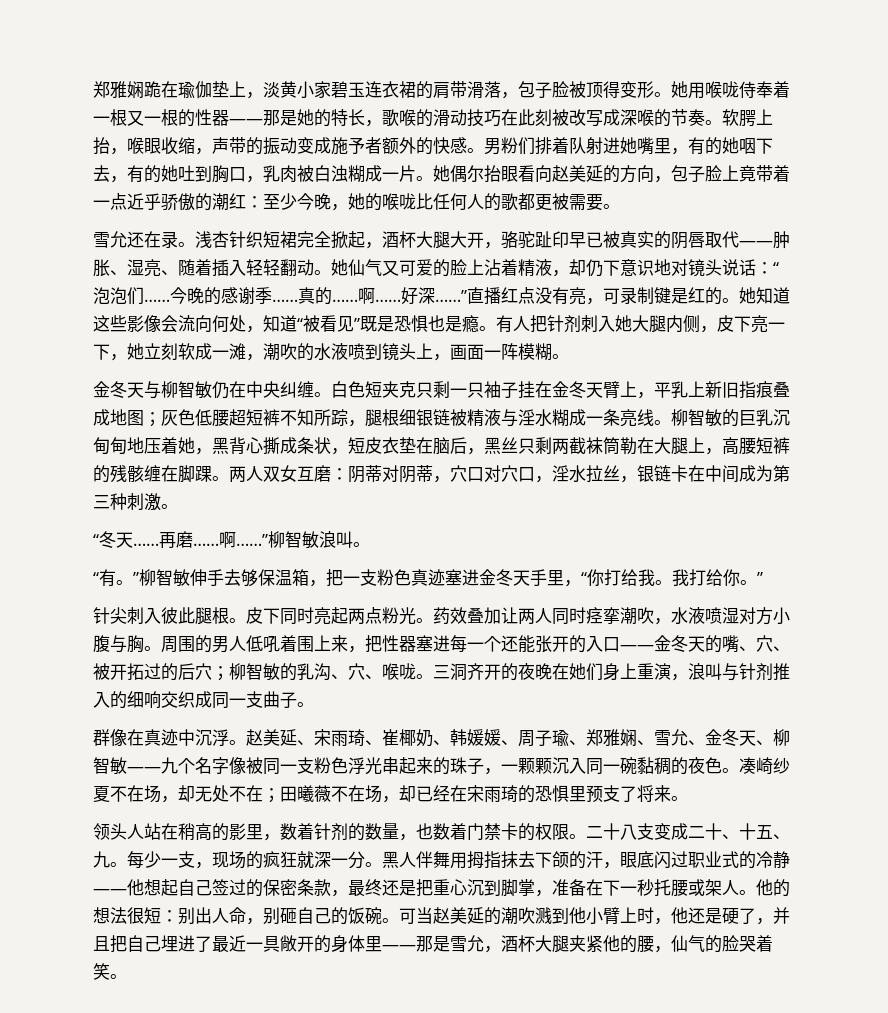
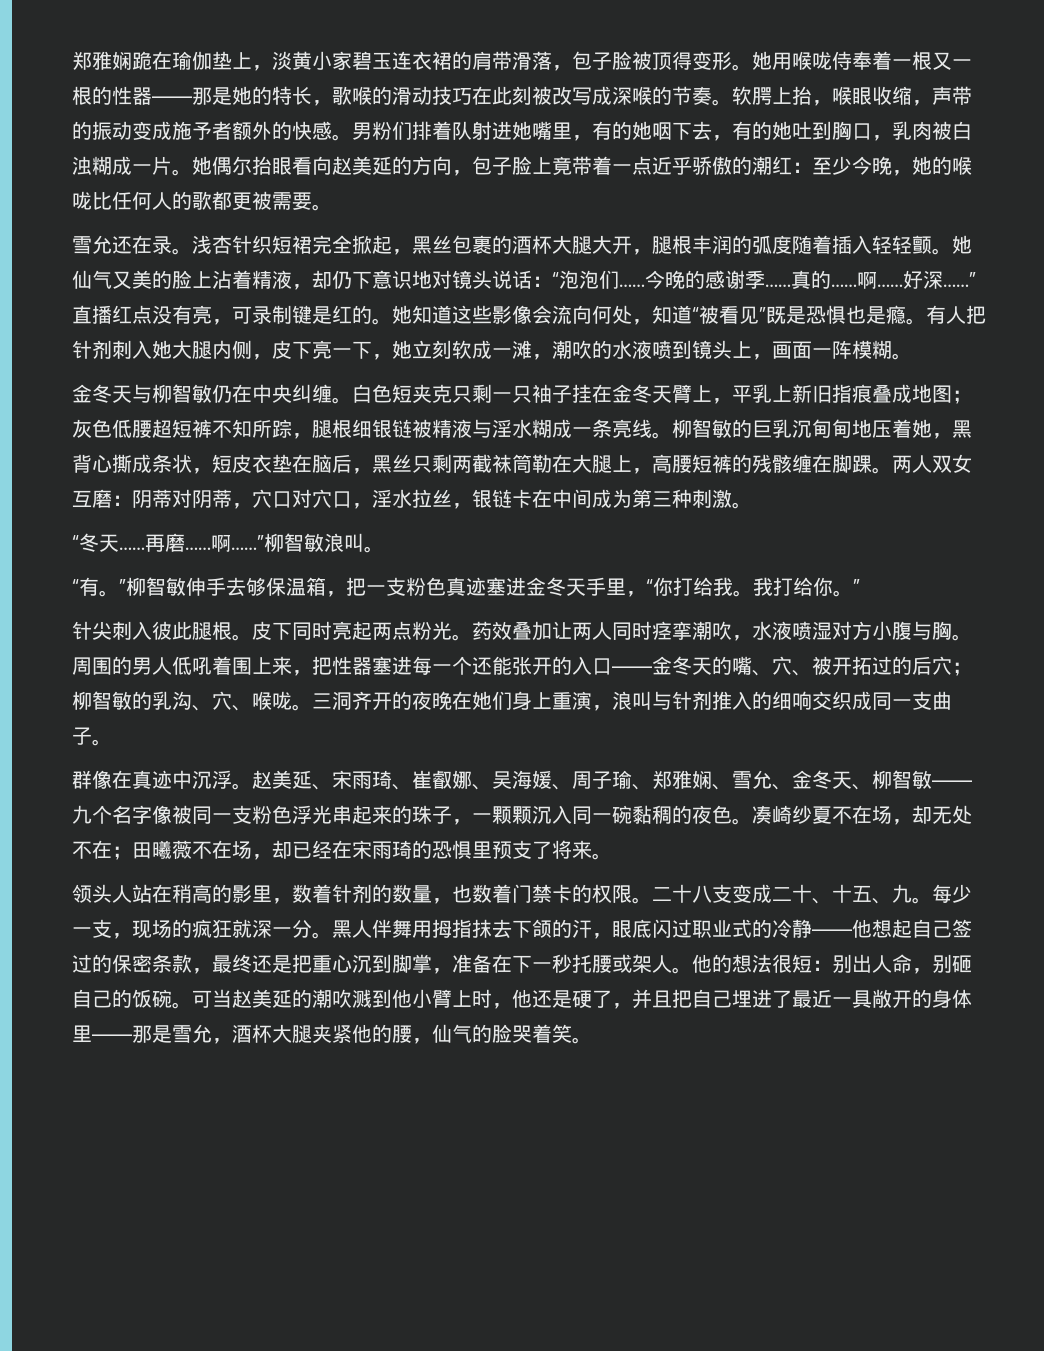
(382, 245) none -> [412,235,512,254] 黑丝包裹的
[501,231,790,249] [93,259,178,277] 骆驼趾印早已被真实的阴唇取代——肿胀、湿亮、 -> [652,235,792,255] 腿根丰润的弧度
[280,259,314,276] 翻动 -> [912,235,932,254] 颤
[399,259,433,276] 可爱 -> [132,270,152,289] 美
[399,729,484,747] 椰奶、韩媛 -> [432,770,532,790] 叡娜、吴海

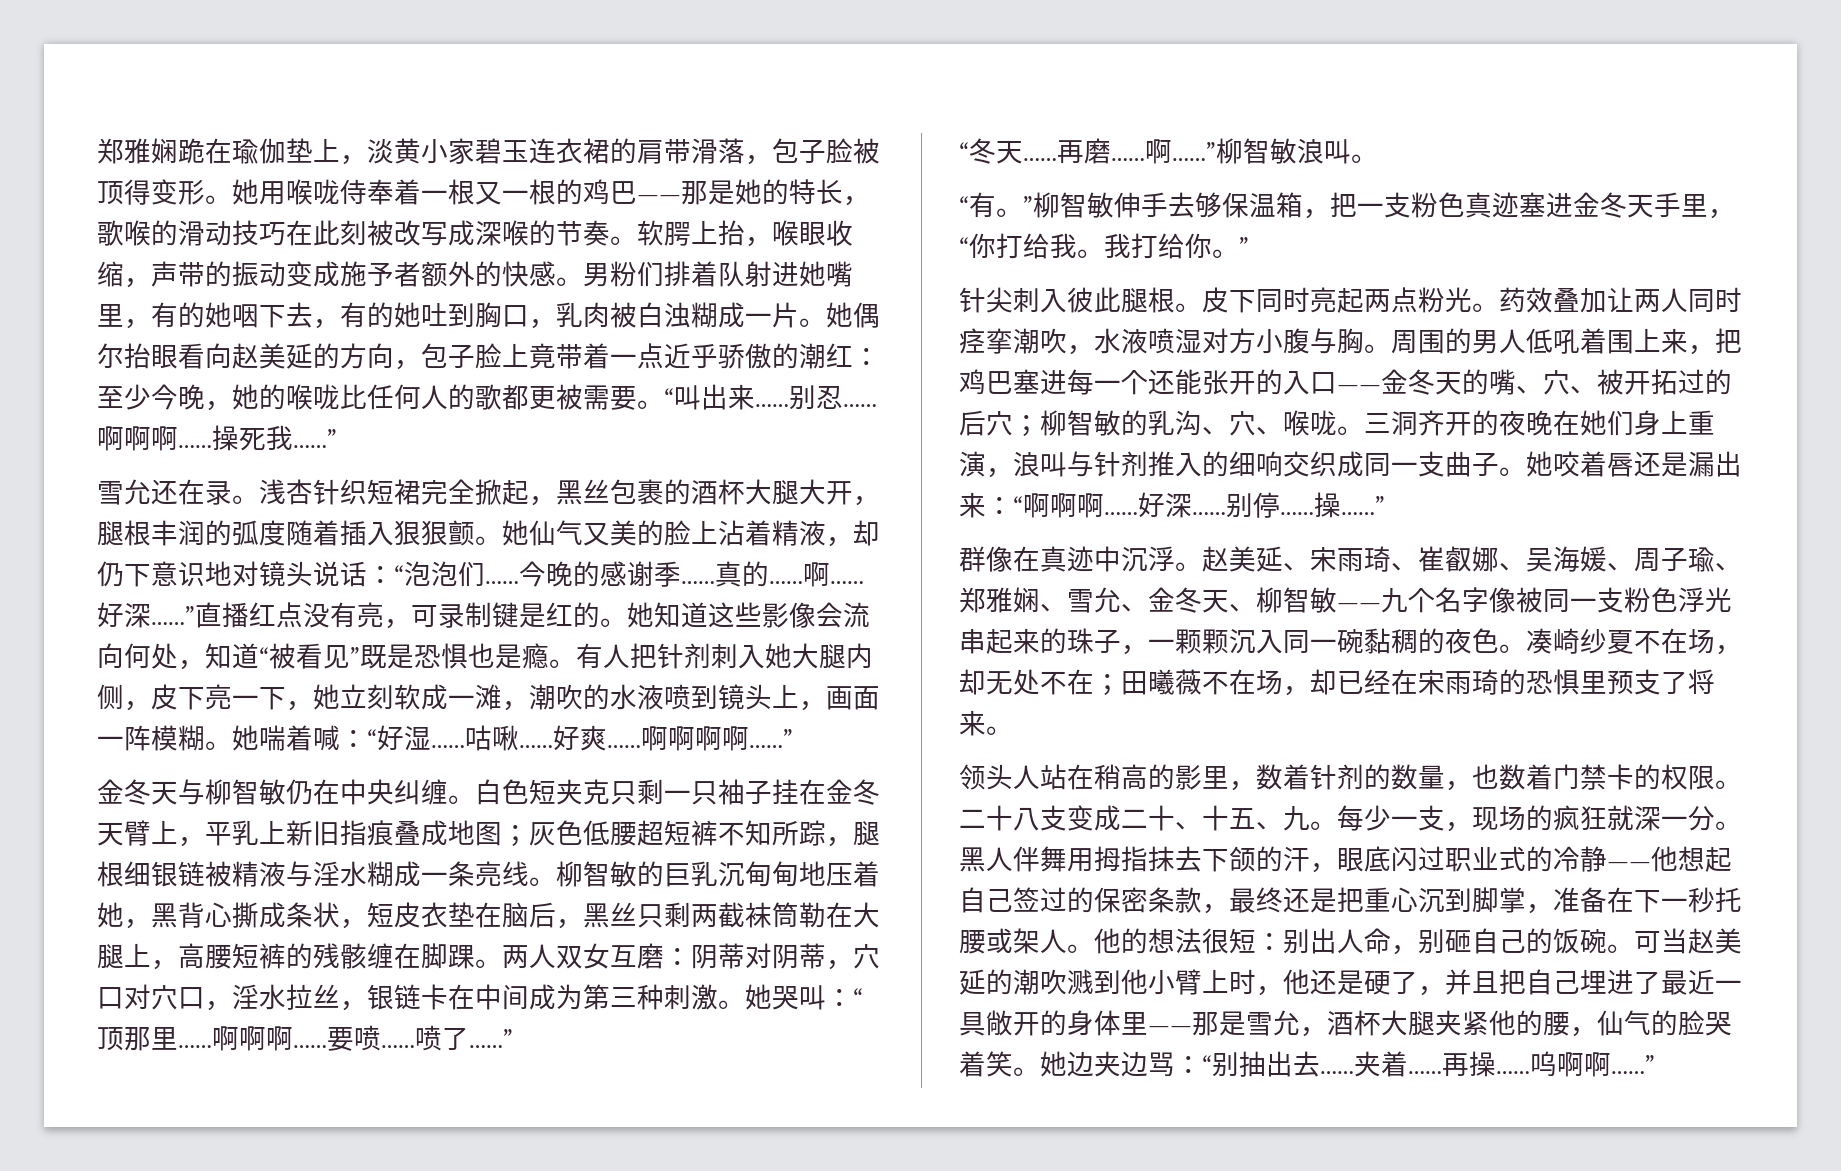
[112,86,152,105] 性器 -> [583,179,637,205] 鸡巴
(332, 207) none -> [664,384,877,410] [97,425,337,451] “叫出来……别忍……啊啊啊……操死我……”
[872,235,912,254] 轻轻 -> [394,520,448,546] 狠狠
(912, 356) none -> [232,725,793,751] 她喘着喊：“好湿……咕啾……好爽……啊啊啊啊……”
(752, 505) none -> [745,984,863,1010] [97,1025,513,1051] 她哭叫：“顶那里……啊啊啊……要喷……喷了……”
[332,656,372,675] 性器 -> [959,369,1013,395] 鸡巴
(112, 742) none -> [1526,451,1742,477] [959,492,1385,518] 她咬着唇还是漏出来：“啊啊啊……好深……别停……操……”
(592, 1040) none -> [1040,1051,1655,1077] 她边夹边骂：“别抽出去……夹着……再操……呜啊啊……”

